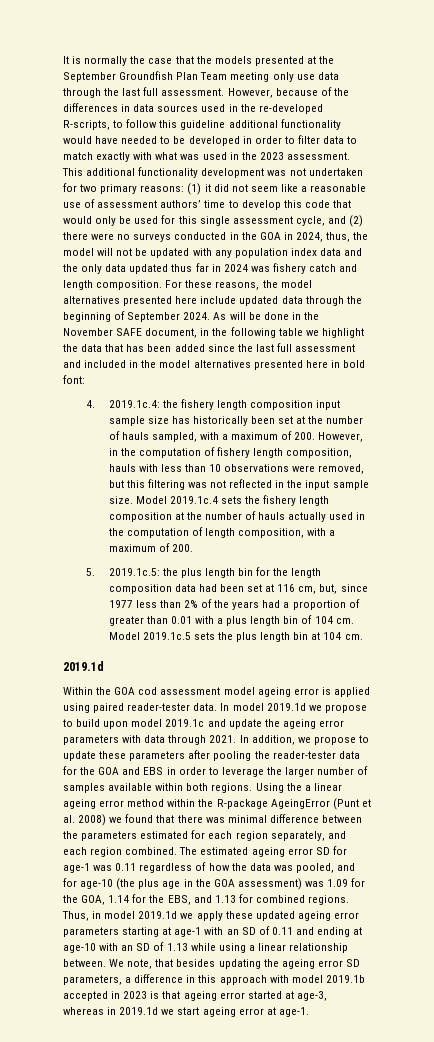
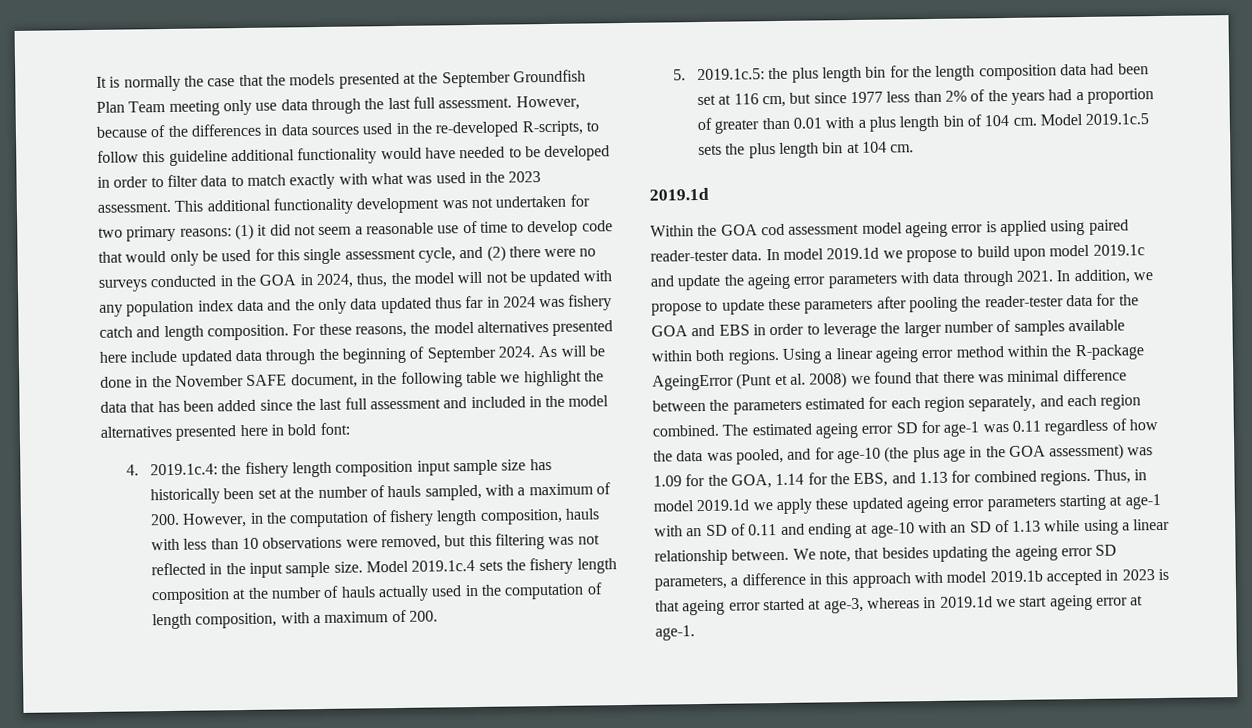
[280,184,298,192] like -> (353, 231) none
[97,200,202,208] assessment authors’ -> (478, 227) none
[283,200,302,208] this -> (579, 228) none
[319,584,338,594] but, -> [789,92,812,104] but
[286,783,302,791] the -> (822, 356) none

